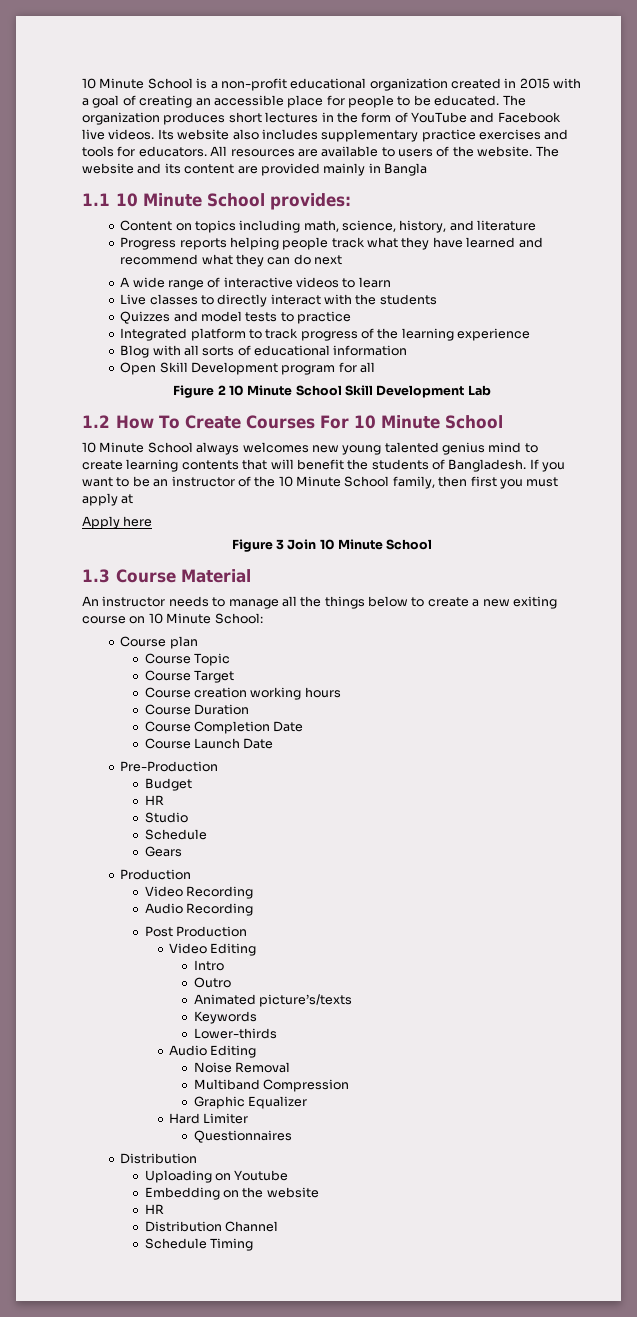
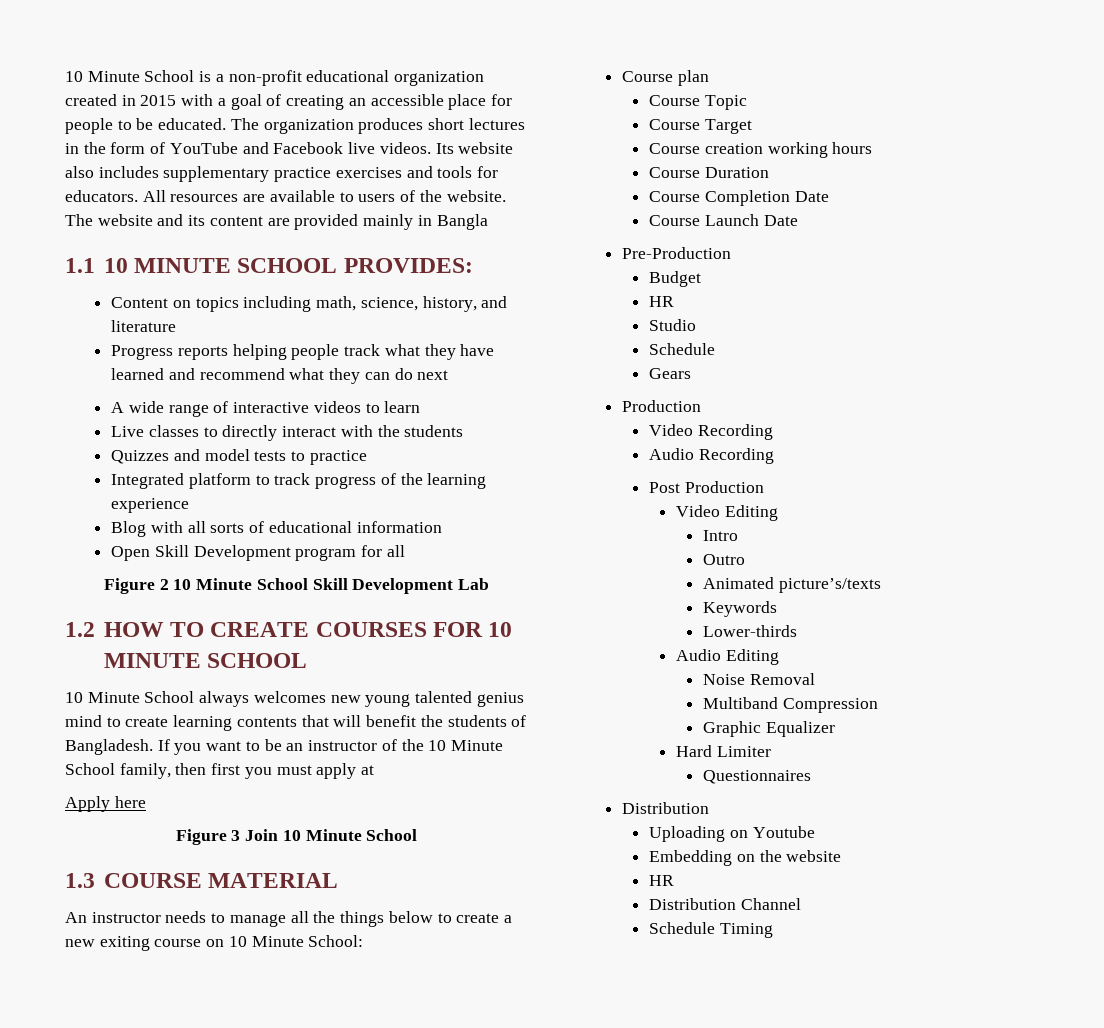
[143,193,352,210] Minute School provides: -> [134,258,473,273] MINUTE SCHOOL PROVIDES:
[116,415,504,429] How To Create Courses For 10 Minute School -> [103,622,513,637] [103,653,308,668] HOW TO CREATE COURSES FOR 10 MINUTE SCHOOL
[116,569,252,583] Course Material -> [103,873,339,888] COURSE MATERIAL

